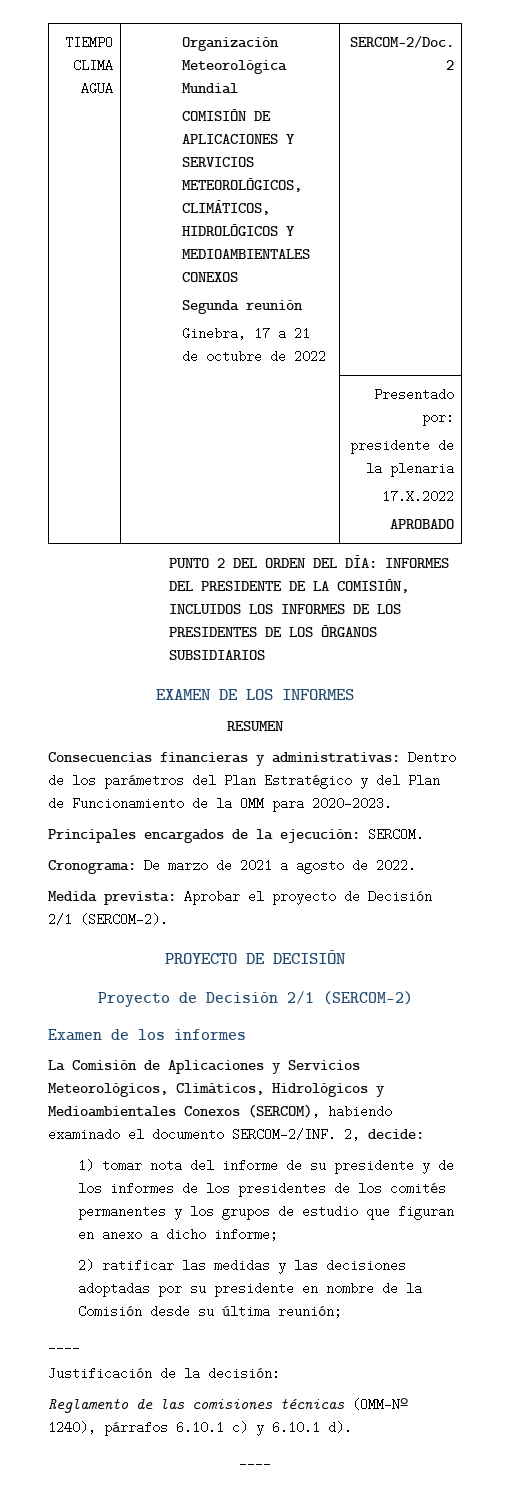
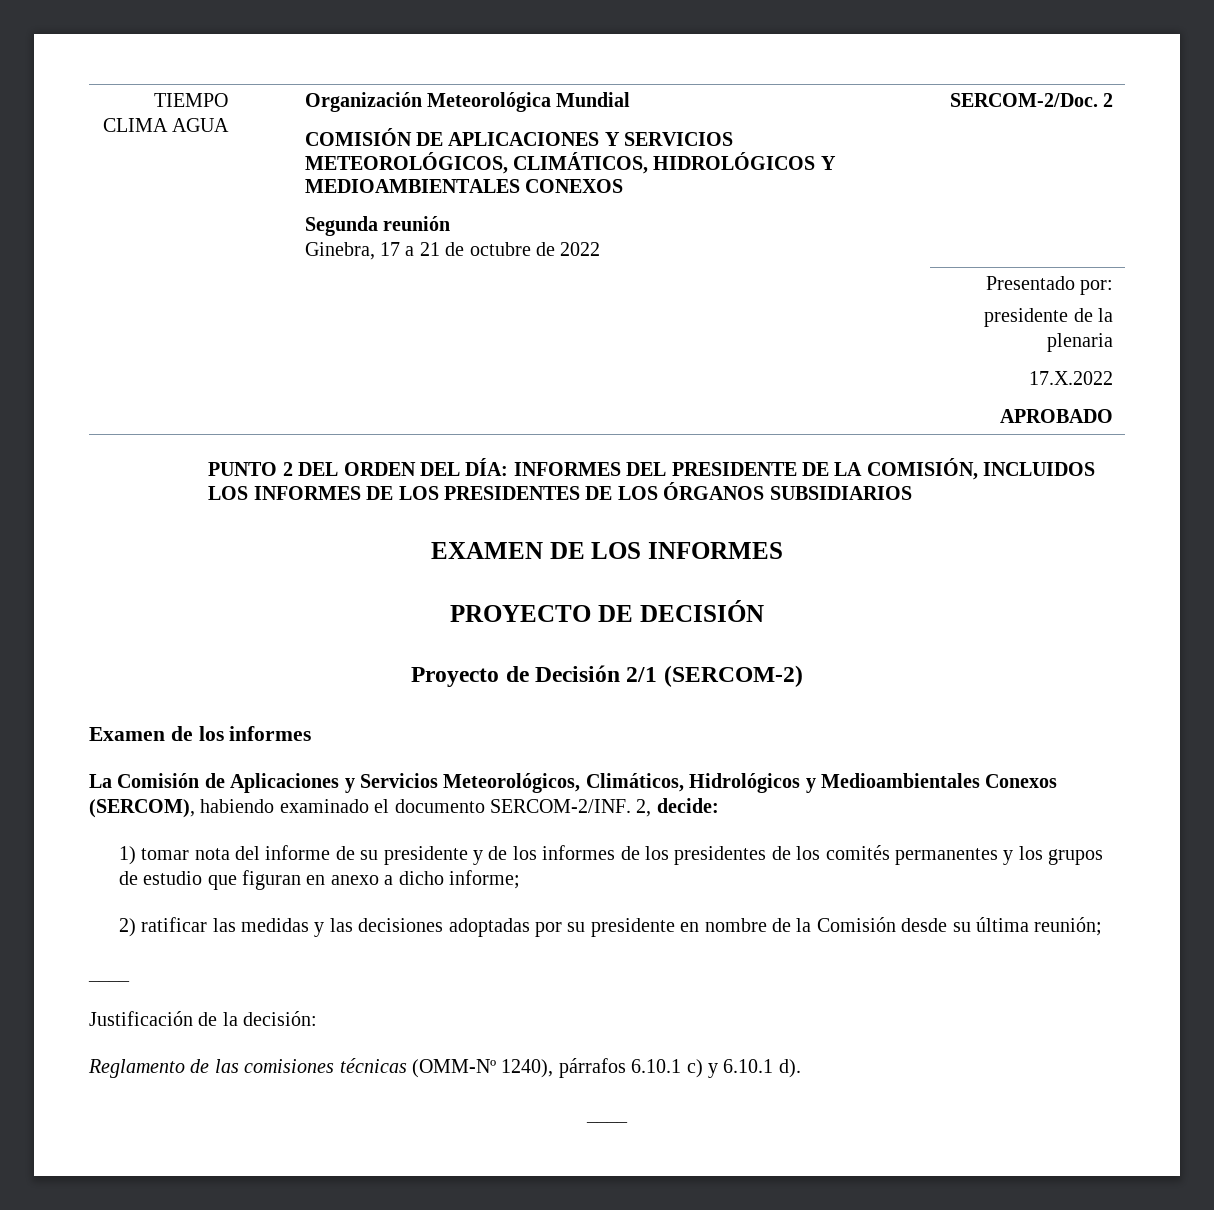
[227,721,284,731] [48,751,456,766] [48,774,440,789] [48,797,392,812] [48,828,424,843] [48,859,416,874] [48,890,432,905] [48,913,168,926] // RESUMEN // Consecuencias financieras y administrativas: Dentro de los parámetros del Plan Estratégico y del Plan de Funcionamiento de la OMM para 2020-2023. // Principales encargados de la ejecución: SERCOM. // Cronograma: De marzo de 2021 a agosto de 2022. // Medida prevista: Aprobar el proyecto de Decisión 2/1 (SERCOM-2). -> (784, 550) none

